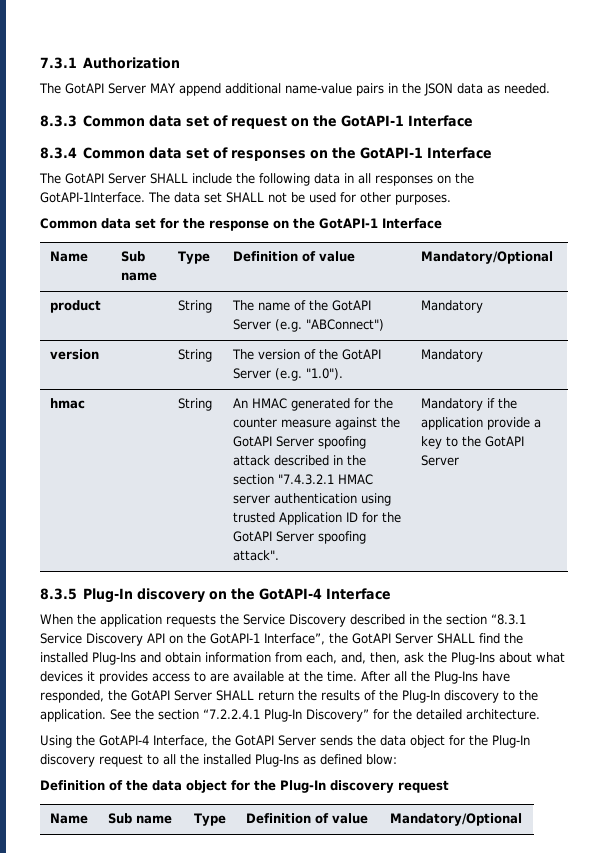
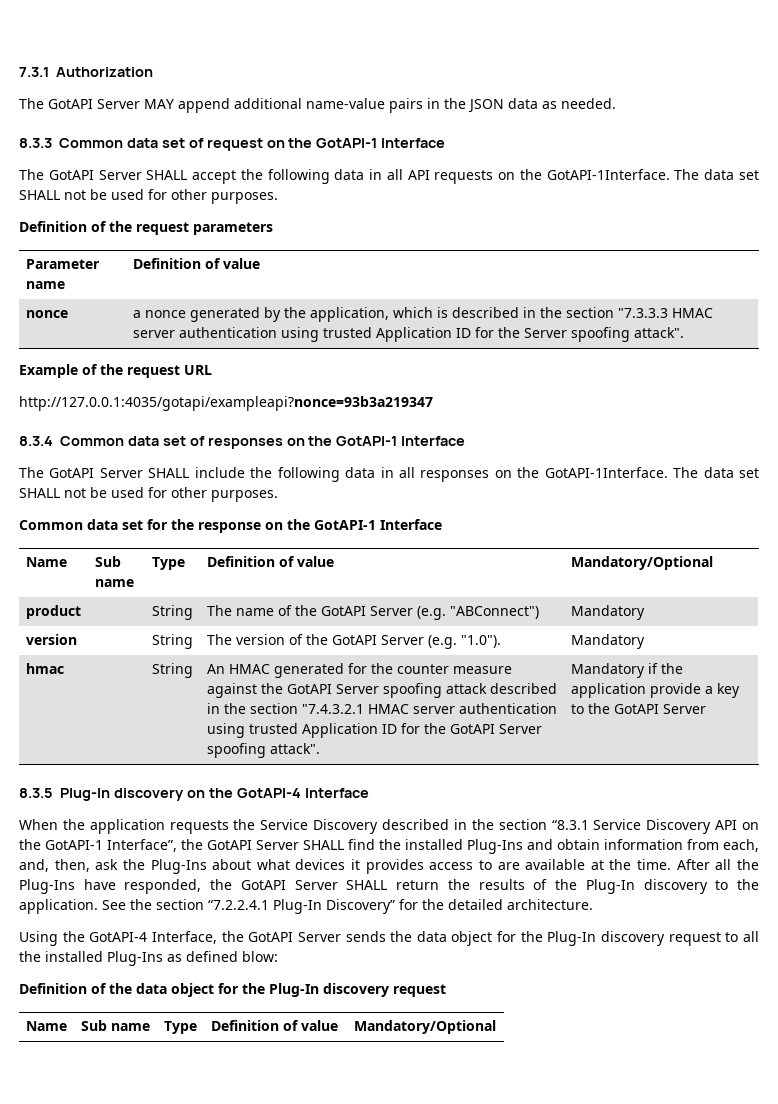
(474, 121) none -> [19,169,759,184] [19,189,278,204] [19,221,273,235] [25,259,100,269] [25,281,65,289] [132,258,260,269] [25,310,68,318] [132,307,713,322] [132,327,684,342] [19,364,212,378] [19,396,433,411] // The GotAPI Server SHALL accept the following data in all API requests on the GotAPI-1Interface. The data set SHALL not be used for other purposes. // Definition of the request parameters // Parameter name | Definition of value // nonce | a nonce generated by the application, which is described in the section "7.3.3.3 HMAC server authentication using trusted Application ID for the Server spoofing attack". // Example of the request URL // http://127.0.0.1:4035/gotapi/exampleapi?nonce=93b3a219347

